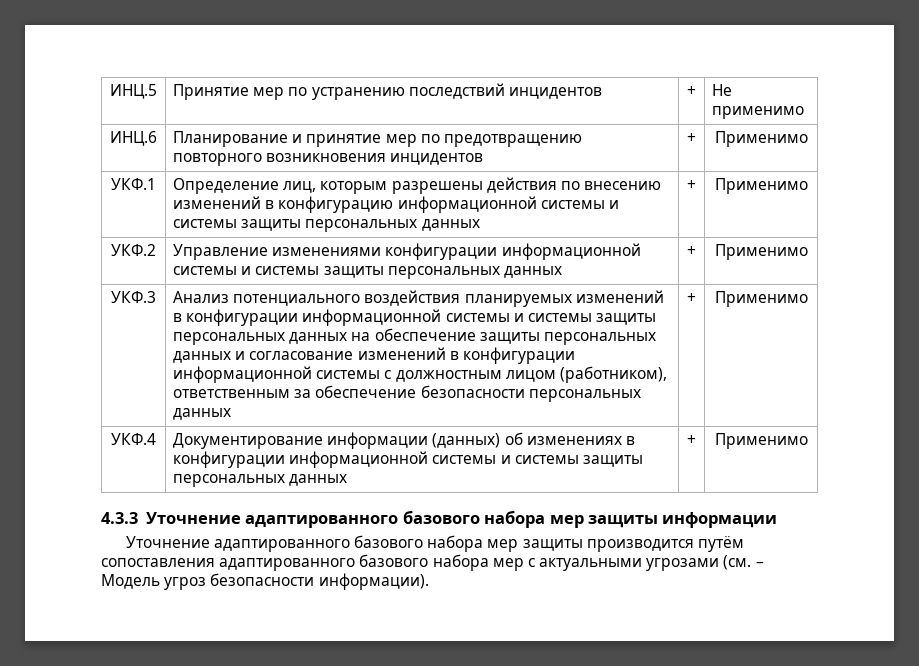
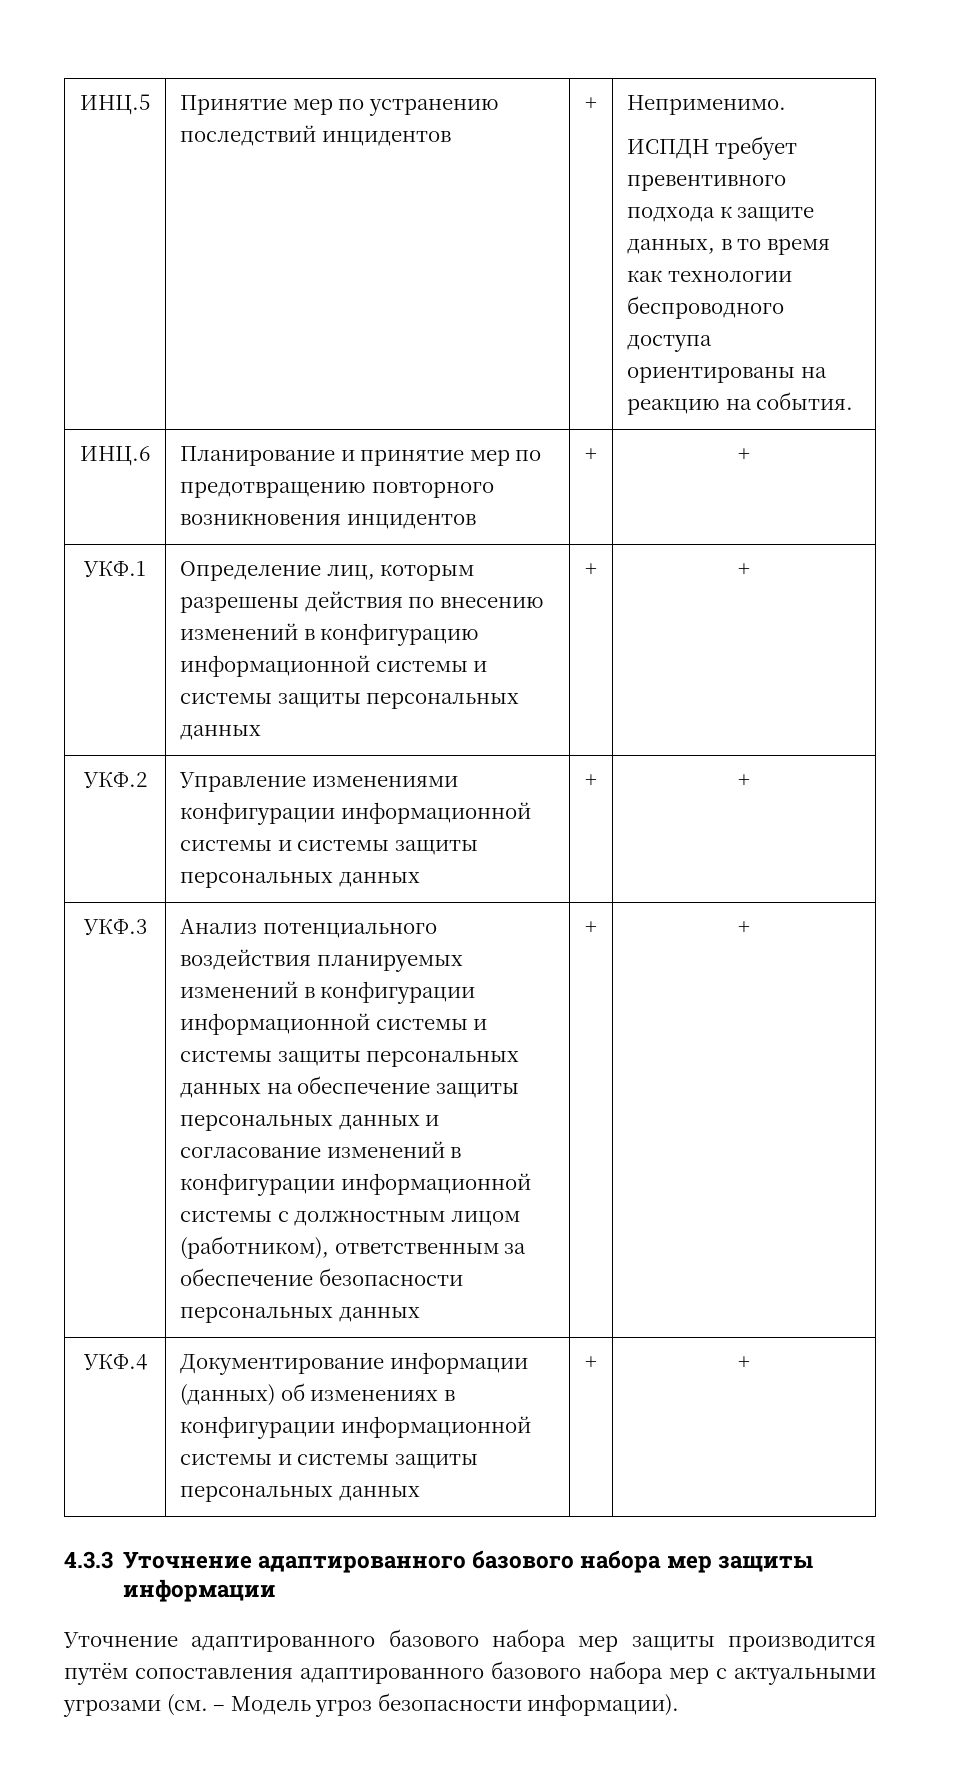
[712,84,733,96] [712,106,805,119] Не применимо -> [627,95,787,115] [627,136,797,160] [627,175,787,191] [627,206,815,222] [627,239,830,255] [627,270,792,282] [627,296,785,319] [627,335,713,352] [627,367,827,383] [627,392,854,415] Неприменимо. // ИСПДН требует превентивного подхода к защите данных, в то время как технологии беспроводного доступа ориентированы на реакцию на события.
[714,131,808,147] Применимо -> [738,448,750,461] +
[714,178,808,194] Применимо -> [738,563,750,576] +
[714,244,808,260] Применимо -> [738,774,750,787] +
[714,291,808,307] Применимо -> [738,921,750,934] +
[714,433,808,449] Применимо -> [738,1356,750,1369] +

